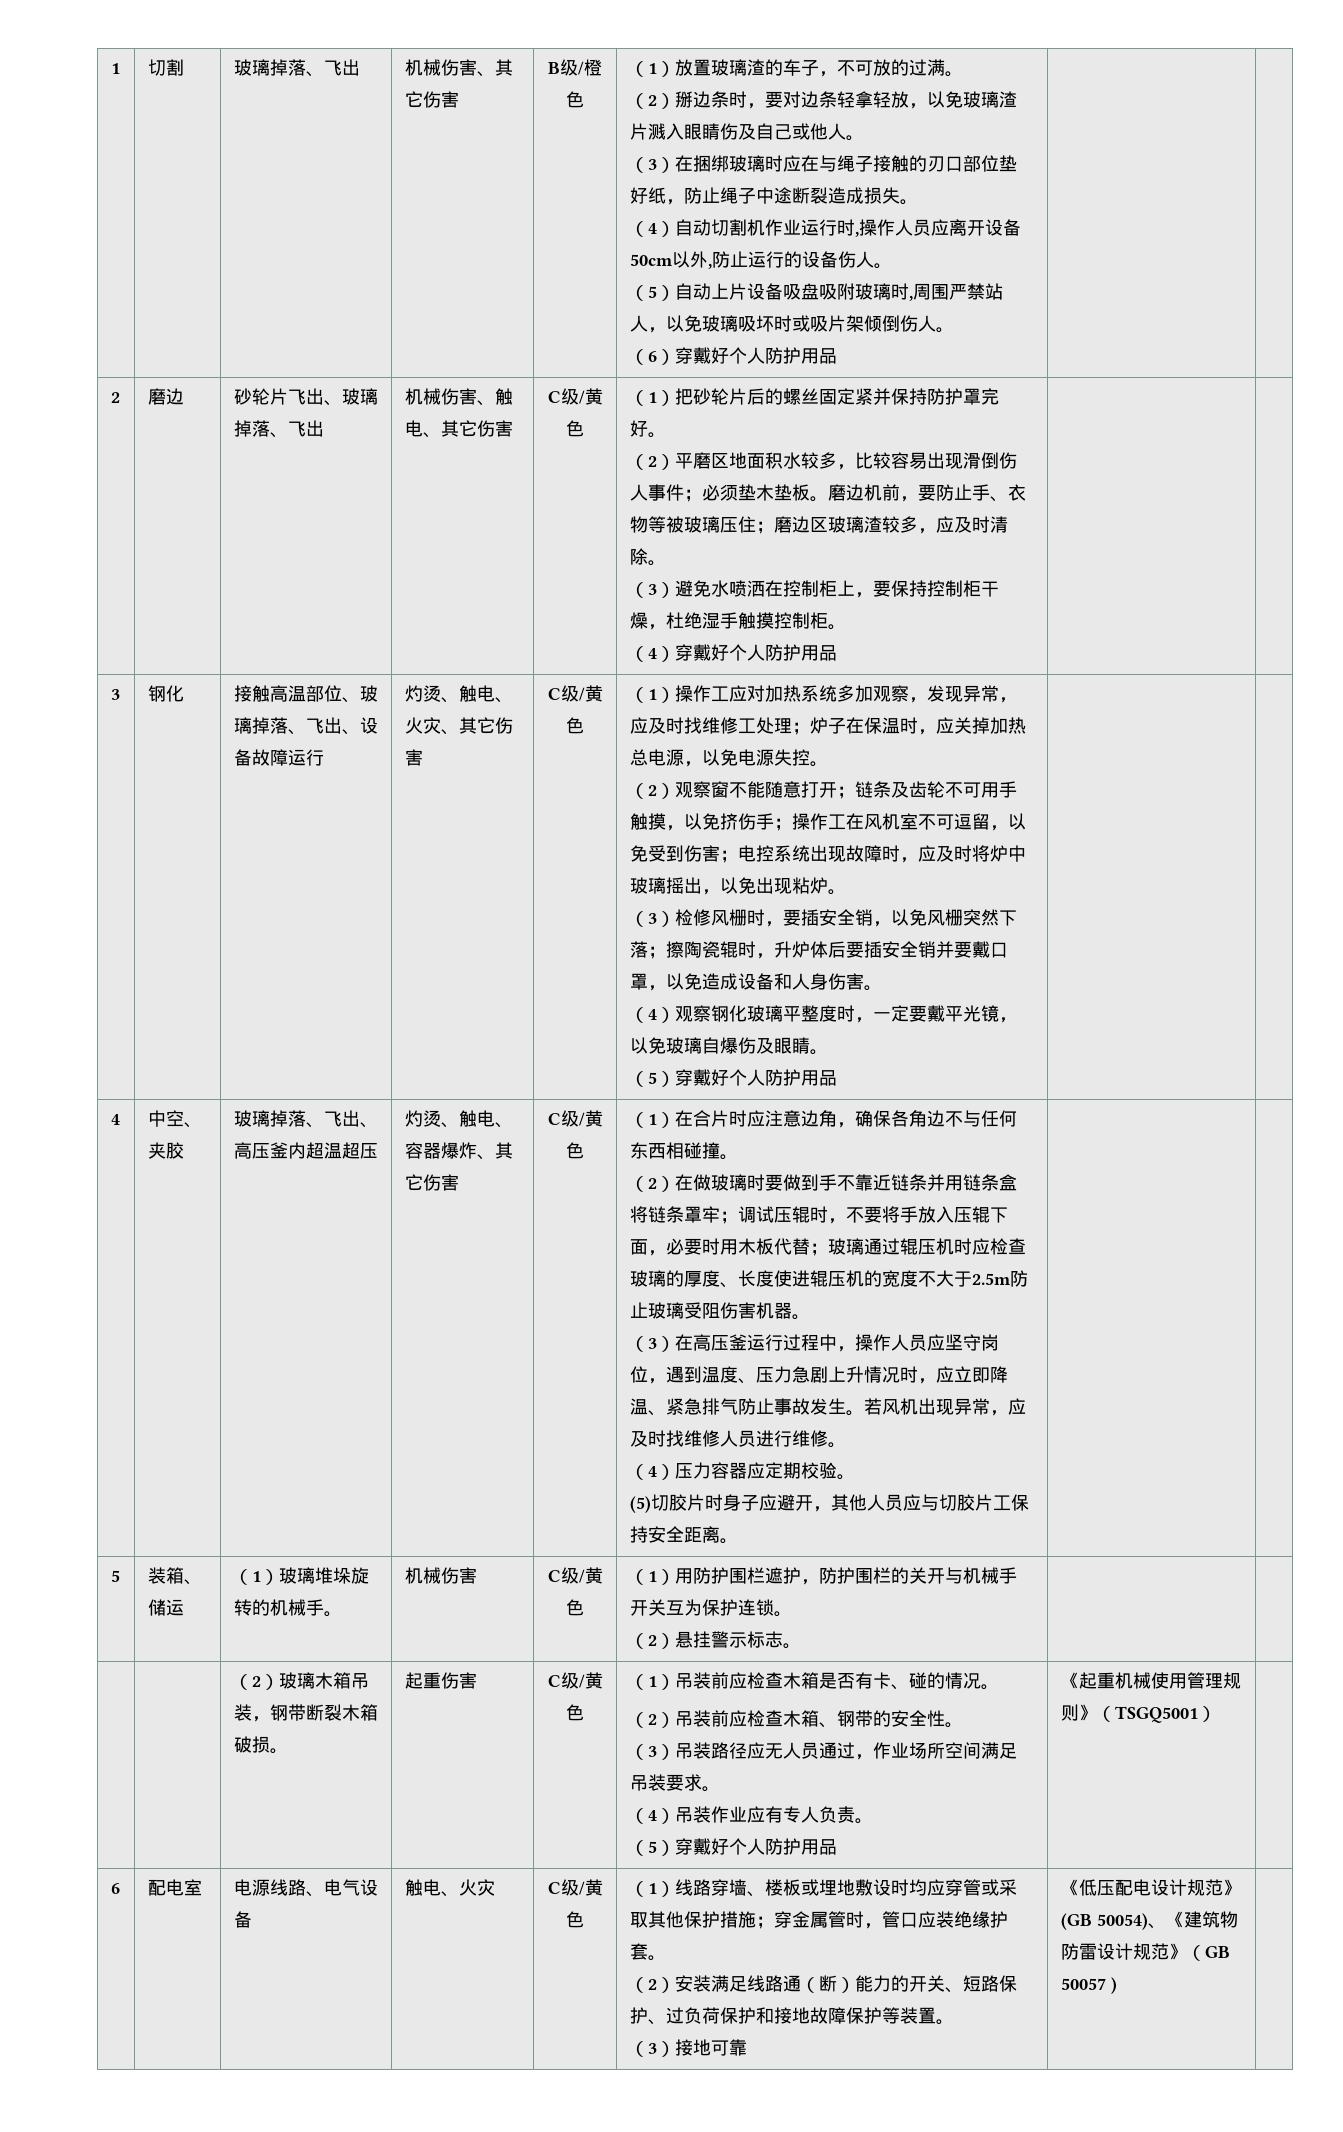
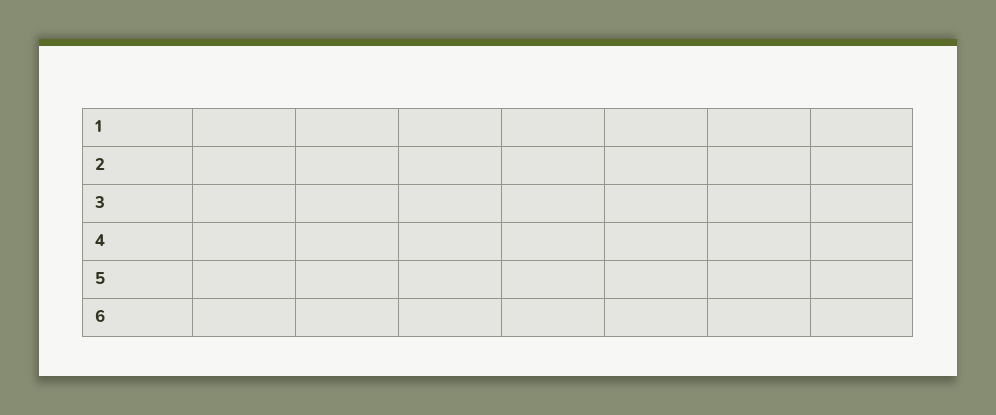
[110,63,120,74] [147,59,184,76] [233,59,360,77] [404,59,513,77] [404,91,459,108] [548,59,602,76] [566,91,584,108] [629,59,963,77] [629,91,1017,109] [629,123,864,141] [629,155,1017,173] [629,187,918,205] [629,219,1021,237] [629,251,892,269] [629,283,1003,301] [629,315,954,333] [629,347,837,365] [110,392,120,403] [147,388,184,405] [233,388,378,406] [233,420,324,438] [404,388,513,406] [404,420,513,438] [547,388,603,405] [566,420,584,437] [629,388,999,406] [629,420,666,438] [629,452,1017,470] [629,484,1026,502] [629,516,1008,534] [629,548,666,566] [629,580,999,598] [629,612,846,630] [629,644,837,662] [110,689,120,700] [147,685,184,702] [233,685,378,703] [233,717,378,735] [233,749,324,766] [404,685,513,703] [404,717,513,735] [404,749,423,766] [547,685,603,702] [566,717,584,734] [629,685,1017,703] [629,717,1026,735] [629,749,828,767] [629,781,1017,799] [629,813,1026,831] [629,845,1026,863] [629,877,846,895] [629,909,1017,927] [629,941,1008,959] [629,973,882,991] [629,1005,1017,1023] [629,1037,828,1055] [629,1069,837,1087] [110,1114,120,1125] [147,1110,202,1128] [147,1142,184,1159] [233,1110,378,1128] [233,1142,378,1159] [404,1110,513,1128] [404,1142,513,1160] [404,1174,459,1191] [547,1110,603,1127] [566,1142,584,1159] [629,1110,1017,1128] [629,1142,738,1160] [629,1174,1017,1192] [629,1206,1008,1224] [629,1238,1026,1256] [629,1270,1028,1288] [629,1302,810,1320] [629,1334,999,1352] [629,1366,1008,1384] [629,1398,1026,1416] [629,1430,846,1448] [629,1462,855,1480] [629,1494,1029,1513] [629,1526,738,1544] [110,1570,120,1582] [147,1567,202,1585] [147,1599,184,1616] [233,1567,369,1585] [233,1599,342,1617] [404,1567,477,1584] [547,1567,603,1584] [566,1599,584,1616] [629,1567,1017,1585] [629,1599,792,1617] [629,1631,801,1649] [233,1672,369,1690] [233,1704,378,1722] [233,1736,288,1754] [404,1672,477,1689] [547,1672,603,1689] [566,1704,584,1721] [629,1672,999,1690] [629,1710,963,1728] [629,1742,1017,1760] [629,1774,720,1792] [629,1806,873,1824] [629,1838,837,1856] [1060,1672,1241,1689] [1060,1704,1216,1723] [110,1883,120,1894] [147,1879,202,1896] [233,1879,378,1897] [233,1911,252,1928] [404,1879,495,1897] [547,1879,603,1896] [566,1911,584,1928] [629,1879,1017,1897] [629,1911,1008,1929] [629,1943,666,1961] [629,1975,1017,1993] [629,2007,954,2025] [629,2039,747,2057] [1060,1879,1241,1896] [1060,1911,1238,1930] [1060,1943,1230,1961] [1060,1977,1117,1994] 1 | 切割 | 玻璃掉落、飞出 | 机械伤害、其它伤害 | B级/橙色 | （1）放置玻璃渣的车子，不可放的过满。 // （2）掰边条时，要对边条轻拿轻放，以免玻璃渣片溅入眼睛伤及自己或他人。 // （3）在捆绑玻璃时应在与绳子接触的刃口部位垫好纸，防止绳子中途断裂造成损失。 // （4）自动切割机作业运行时,操作人员应离开设备50cm以外,防止运行的设备伤人。 // （5）自动上片设备吸盘吸附玻璃时,周围严禁站人，以免玻璃吸坏时或吸片架倾倒伤人。 // （6）穿戴好个人防护用品 | | // 2 | 磨边 | 砂轮片飞出、玻璃掉落、飞出 | 机械伤害、触电、其它伤害 | C级/黄色 | （1）把砂轮片后的螺丝固定紧并保持防护罩完好。 // （2）平磨区地面积水较多，比较容易出现滑倒伤人事件；必须垫木垫板。磨边机前，要防止手、衣物等被玻璃压住；磨边区玻璃渣较多，应及时清除。 // （3）避免水喷洒在控制柜上，要保持控制柜干燥，杜绝湿手触摸控制柜。 // （4）穿戴好个人防护用品 | | // 3 | 钢化 | 接触高温部位、玻璃掉落、飞出、设备故障运行 | 灼烫、触电、火灾、其它伤害 | C级/黄色 | （1）操作工应对加热系统多加观察，发现异常，应及时找维修工处理；炉子在保温时，应关掉加热总电源，以免电源失控。 // （2）观察窗不能随意打开；链条及齿轮不可用手触摸，以免挤伤手；操作工在风机室不可逗留，以免受到伤害；电控系统出现故障时，应及时将炉中玻璃摇出，以免出现粘炉。 // （3）检修风栅时，要插安全销，以免风栅突然下落；擦陶瓷辊时，升炉体后要插安全销并要戴口罩，以免造成设备和人身伤害。 // （4）观察钢化玻璃平整度时，一定要戴平光镜，以免玻璃自爆伤及眼睛。 // （5）穿戴好个人防护用品 | | // 4 | 中空、夹胶 | 玻璃掉落、飞出、高压釜内超温超压 | 灼烫、触电、容器爆炸、其它伤害 | C级/黄色 | （1）在合片时应注意边角，确保各角边不与任何东西相碰撞。 // （2）在做玻璃时要做到手不靠近链条并用链条盒将链条罩牢；调试压辊时，不要将手放入压辊下面，必要时用木板代替；玻璃通过辊压机时应检查玻璃的厚度、长度使进辊压机的宽度不大于2.5m防止玻璃受阻伤害机器。 // （3）在高压釜运行过程中，操作人员应坚守岗位，遇到温度、压力急剧上升情况时，应立即降温、紧急排气防止事故发生。若风机出现异常，应及时找维修人员进行维修。 // （4）压力容器应定期校验。 // (5)切胶片时身子应避开，其他人员应与切胶片工保持安全距离。 | | // 5 | 装箱、储运 | （1）玻璃堆垛旋转的机械手。 | 机械伤害 | C级/黄色 | （1）用防护围栏遮护，防护围栏的关开与机械手开关互为保护连锁。 // （2）悬挂警示标志。 | | // | | （2）玻璃木箱吊装，钢带断裂木箱破损。 | 起重伤害 | C级/黄色 | （1）吊装前应检查木箱是否有卡、碰的情况。 // （2）吊装前应检查木箱、钢带的安全性。 // （3）吊装路径应无人员通过，作业场所空间满足吊装要求。 // （4）吊装作业应有专人负责。 // （5）穿戴好个人防护用品 | 《起重机械使用管理规则》（TSGQ5001） | // 6 | 配电室 | 电源线路、电气设备 | 触电、火灾 | C级/黄色 | （1）线路穿墙、楼板或埋地敷设时均应穿管或采取其他保护措施；穿金属管时，管口应装绝缘护套。 // （2）安装满足线路通（断）能力的开关、短路保护、过负荷保护和接地故障保护等装置。 // （3）接地可靠 | 《低压配电设计规范》(GB 50054)、《建筑物防雷设计规范》（GB 50057 ) -> [94,120,103,132] [95,158,106,170] [94,196,106,208] [95,234,106,246] [95,272,106,284] [95,309,106,322] 1 | | | | | | | // 2 | | | | | | | // 3 | | | | | | | // 4 | | | | | | | // 5 | | | | | | | // 6 | | | | | |

